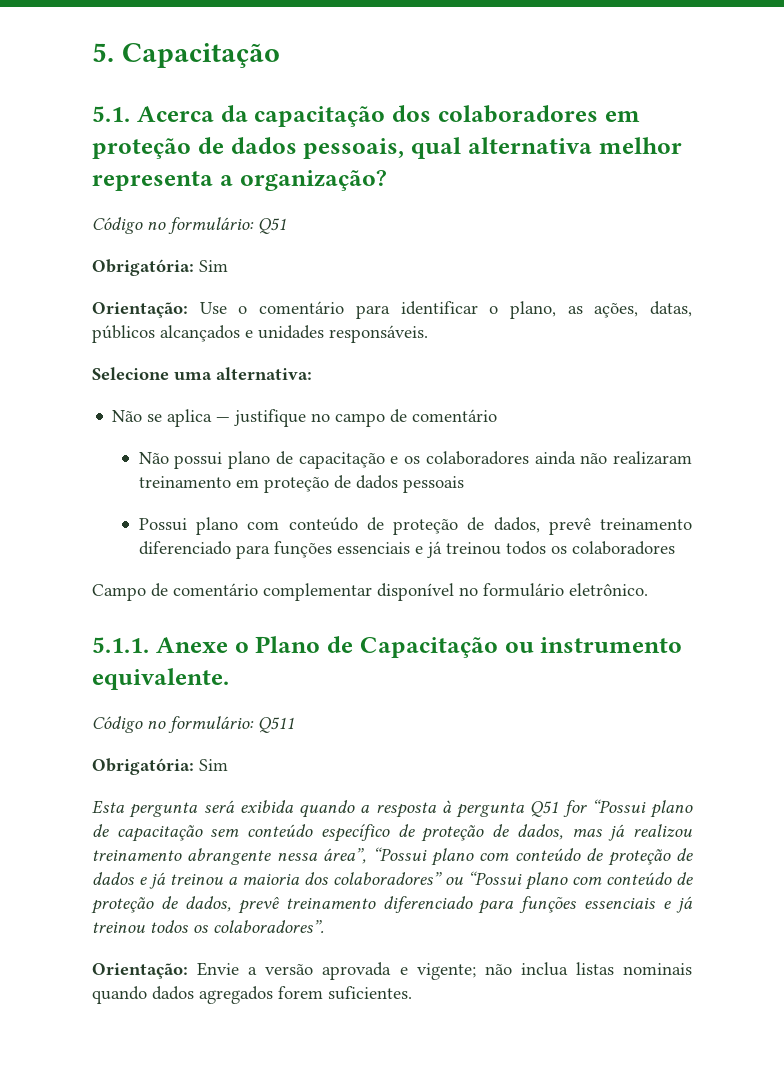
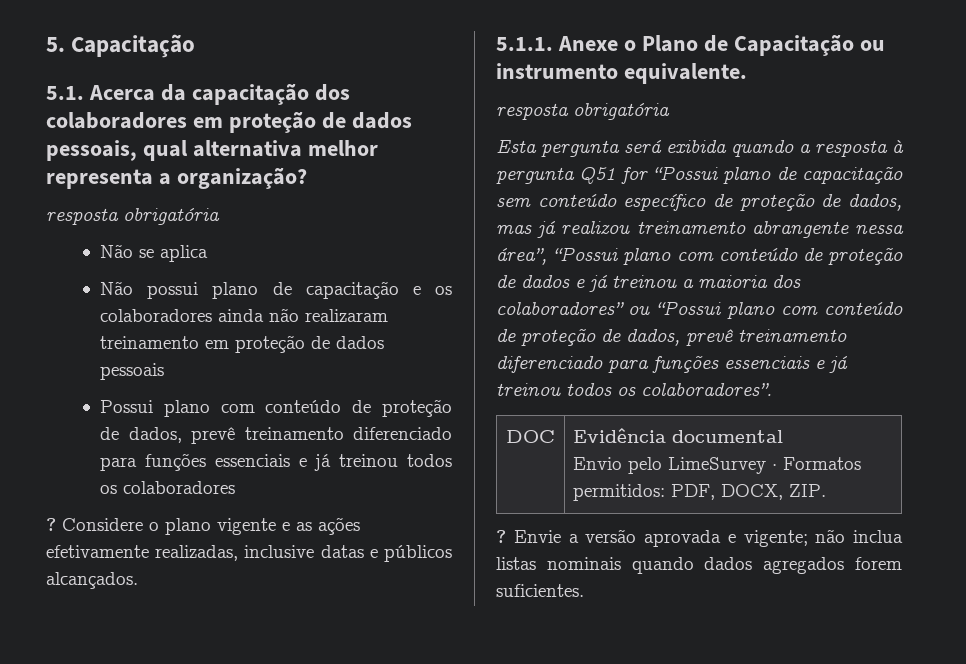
[92,217,286,234] [92,259,228,276] [92,301,692,319] [92,325,428,343] [92,367,312,381] [112,409,498,427] Código no formulário: Q51 // Obrigatória: Sim // Orientação: Use o comentário para identificar o plano, as ações, datas, públicos alcançados e unidades responsáveis. // Selecione uma alternativa: // Não se aplica — justifique no campo de comentário -> [46,208,220,225] [100,244,209,262] resposta obrigatória // Não se aplica
[92,583,648,601] Campo de comentário complementar disponível no formulário eletrônico. -> [46,517,360,535] [46,545,452,562] [46,572,138,589] ? Considere o plano vigente e as ações efetivamente realizadas, inclusive datas e públicos alcançados.
[92,716,294,733] [92,758,228,775] Código no formulário: Q511 // Obrigatória: Sim -> [496,103,670,120] resposta obrigatória
[92,963,188,979] // Orientação: -> [506,430,555,443] [573,428,784,443] [573,457,862,474] [573,484,827,501] [496,530,506,543] // DOC | Evidência documental // Envio pelo LimeSurvey · Formatos permitidos: PDF, DOCX, ZIP. // ?

